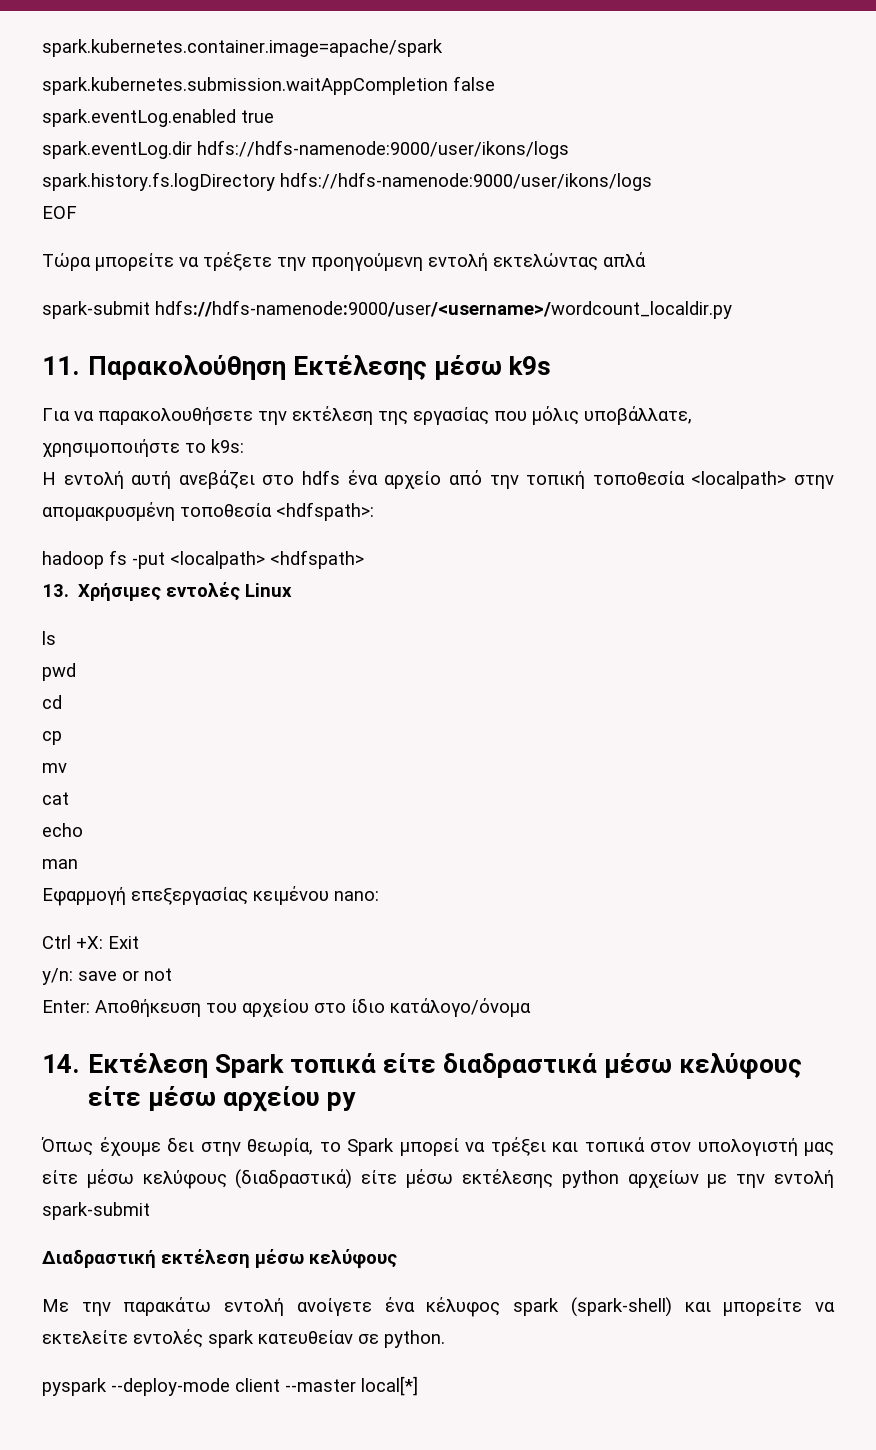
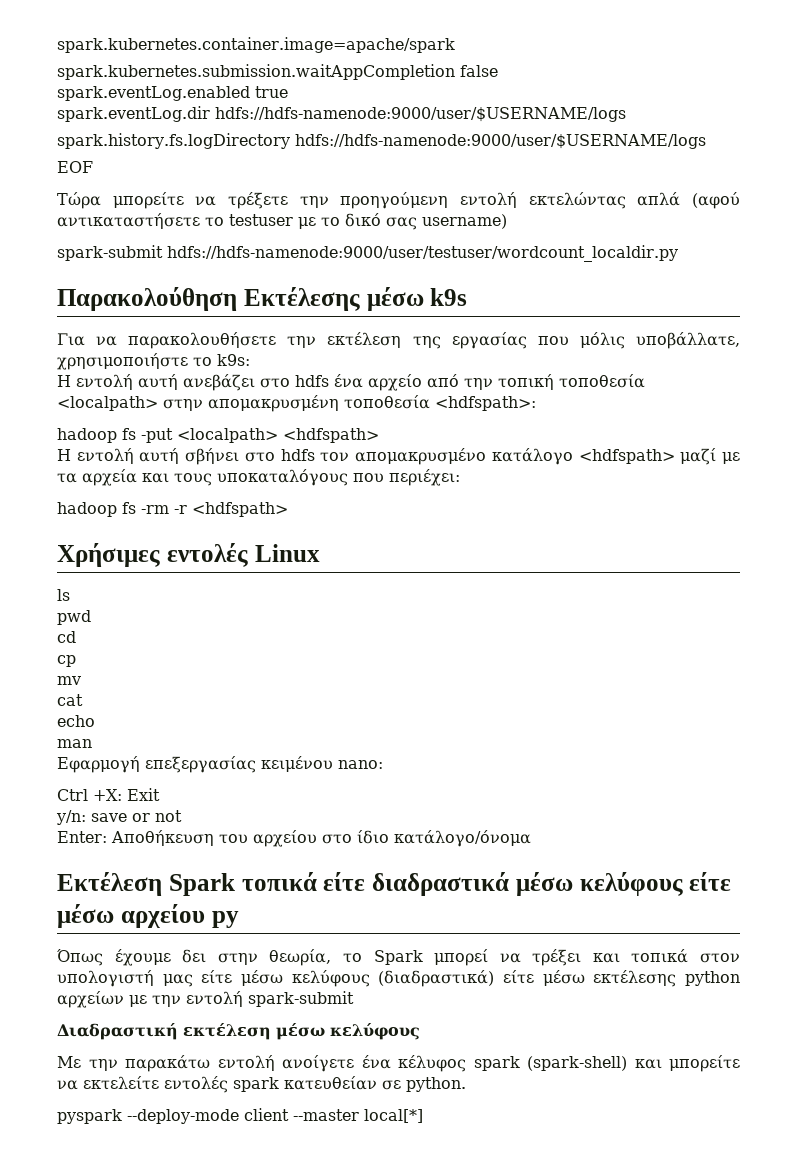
[197,140,569,159] hdfs://hdfs-namenode:9000/user/ikons/logs -> [215,107,626,122] hdfs://hdfs-namenode:9000/user/$USERNAME/logs
[280,172,652,191] hdfs://hdfs-namenode:9000/user/ikons/logs -> [294,134,706,149] hdfs://hdfs-namenode:9000/user/$USERNAME/logs
[42,300,732,319] [42,356,79,375] // spark-submit hdfs://hdfs-namenode:9000/user/<username>/wordcount_localdir.py // 11. -> [692,192,740,209] [57,213,507,230] [57,245,678,262] (αφού αντικαταστήσετε το testuser με το δικό σας username) // spark-submit hdfs://hdfs-namenode:9000/user/testuser/wordcount_localdir.py //
[42,584,69,597] 13. -> [57,448,741,465] [57,469,460,486] [57,502,288,517] Η εντολή αυτή σβήνει στο hdfs τον απομακρυσμένο κατάλογο <hdfspath> μαζί με τα αρχεία και τους υποκαταλόγους που περιέχει: // hadoop fs -rm -r <hdfspath> //
[42,1054,79,1073] 14. -> (531, 838) none

